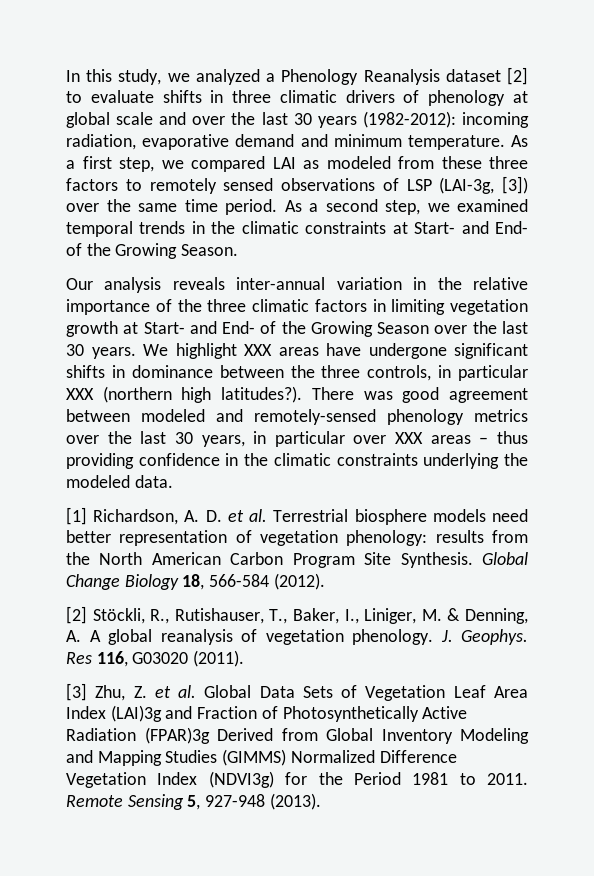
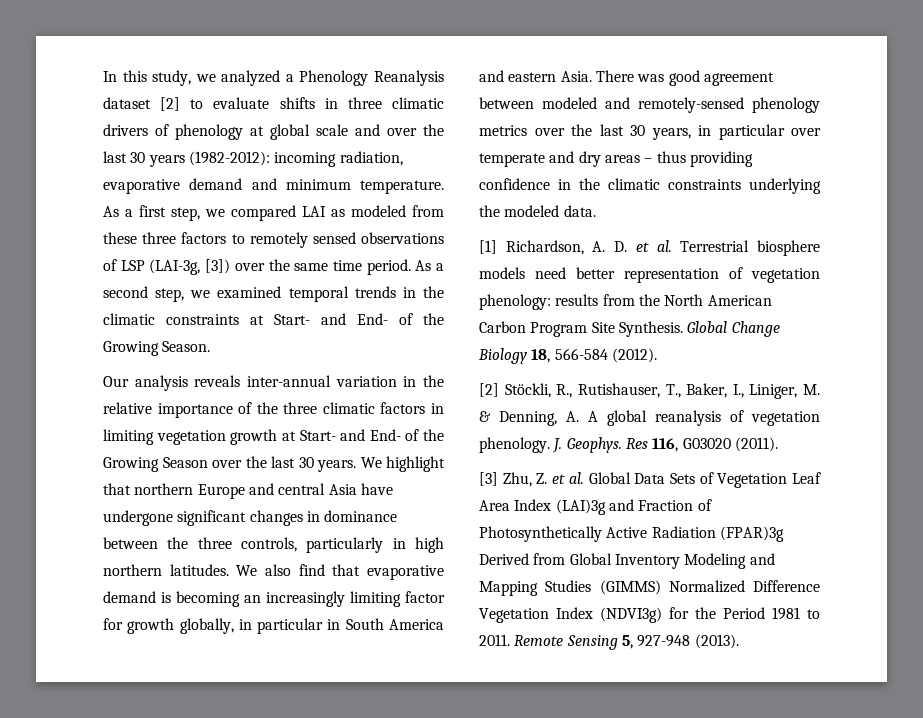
[244,344,319,356] XXX areas -> [103,483,357,499] that northern Europe and central Asia
[66,365,105,378] shifts -> [249,510,303,526] changes
[438,365,528,381] [66,386,303,403] in particular XXX (northern high latitudes?). -> [306,537,444,553] [103,564,444,580] [103,591,445,607] [103,618,444,634] [479,70,592,82] particularly in high northern latitudes. We also find that evaporative demand is becoming an increasingly limiting factor for growth globally, in particular in South America and eastern Asia.
[395,432,424,444] XXX -> [479,151,601,167] temperate and dry

